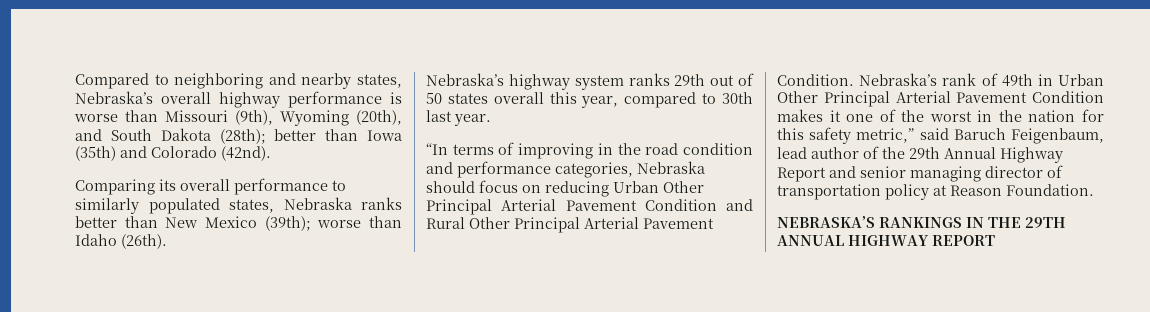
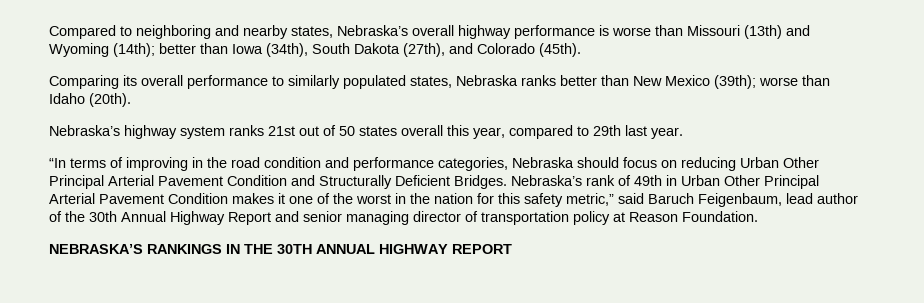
[235,110,402,126] [75,128,402,144] [75,146,116,161] (9th), Wyoming (20th), and South Dakota (28th); better than Iowa (35th) -> [744,25,810,39] [49,43,445,57] (13th) and Wyoming (14th); better than Iowa (34th), South Dakota (27th),
[221,146,271,161] (42nd). -> [539,43,581,57] (45th).
[121,234,167,249] (26th). -> [89,93,131,107] (20th).
[674,74,706,86] 29th -> [268,126,295,136] 21st
[722,92,753,104] 30th -> [593,125,621,136] 29th
[426,217,714,233] [777,74,854,86] Rural Other Principal Arterial Pavement Condition. -> [319,175,507,189] Structurally Deficient Bridges.
[909,147,940,159] 29th -> [89,211,117,222] 30th
[1025,217,1066,228] 29TH -> [277,244,312,254] 30TH

